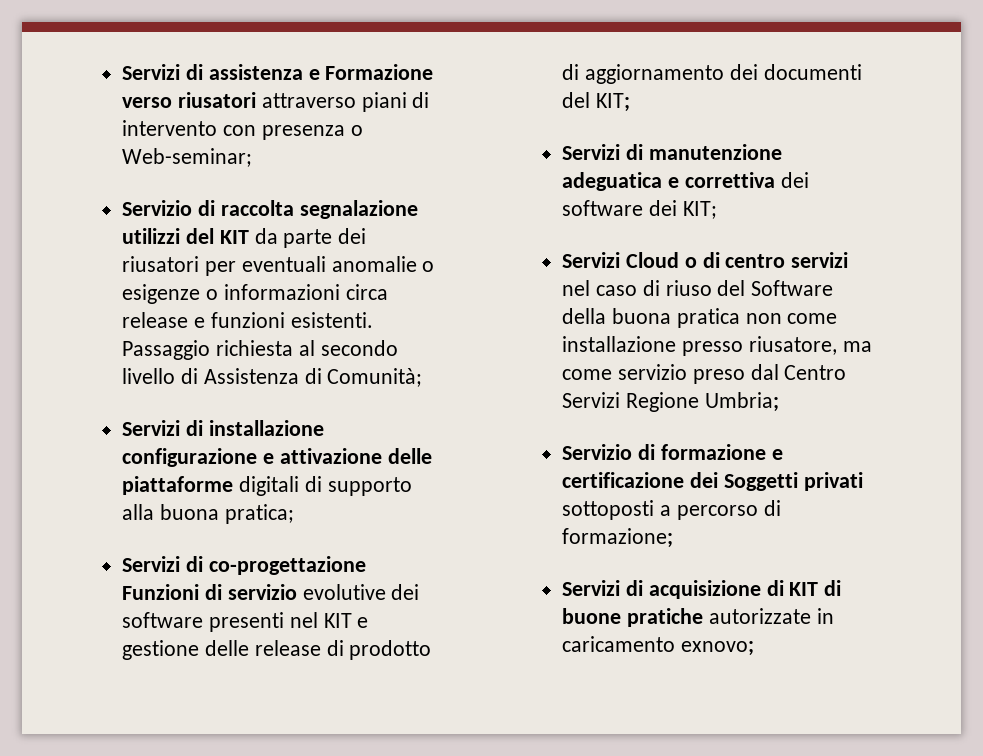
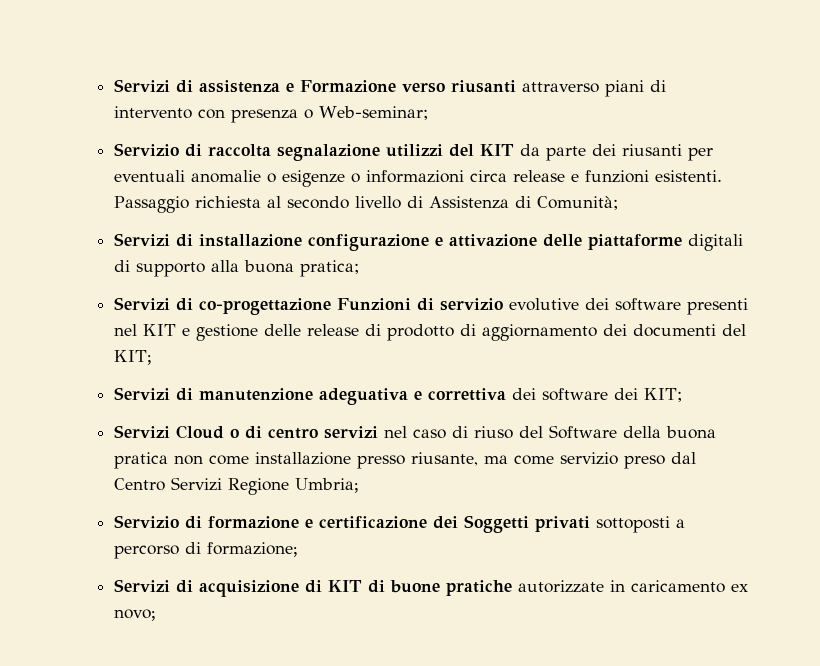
[178,92,257,108] riusatori -> [450,80,516,93] riusanti
[122,256,200,272] riusatori -> [621,144,682,156] riusanti
[562,172,663,191] adeguatica -> [318,388,408,405] adeguativa
[748,336,837,355] riusatore, -> [410,452,478,466] riusante,
[681,641,755,656] exnovo; -> [730,584,748,592] [113,609,155,621] ex novo;

